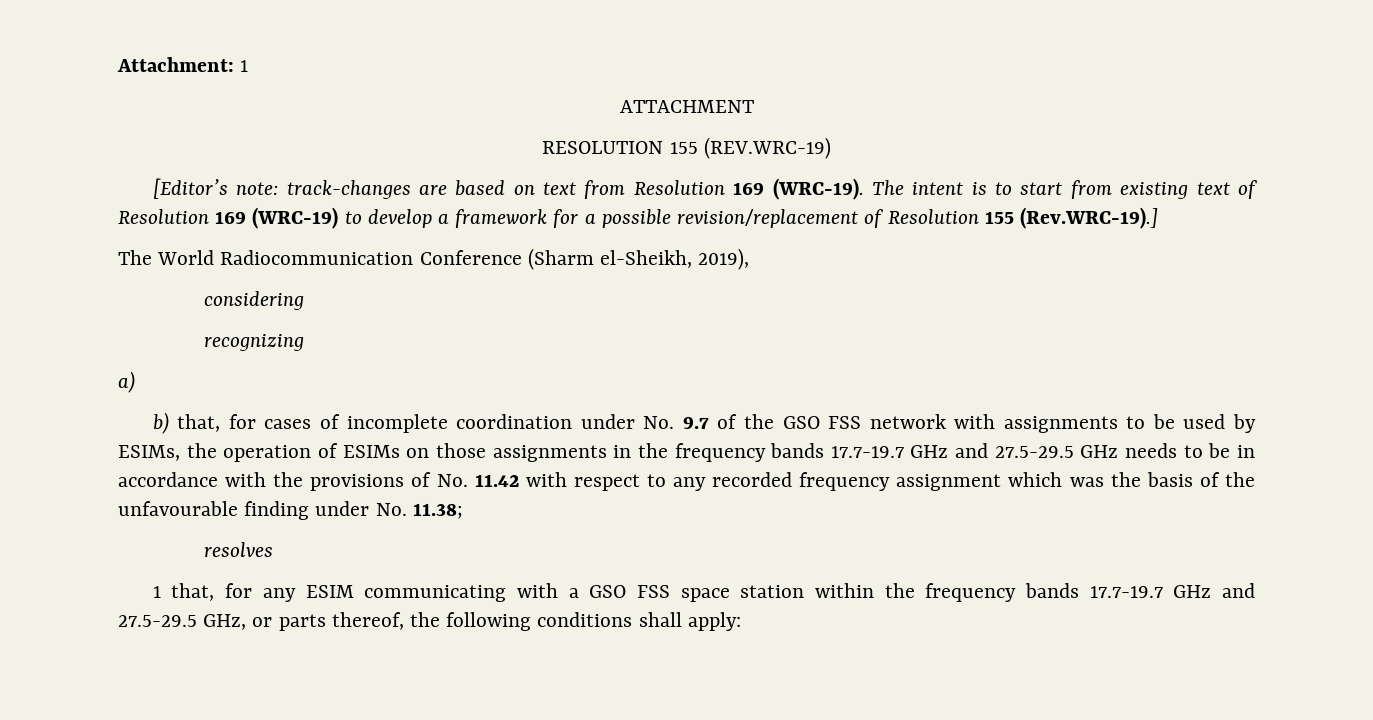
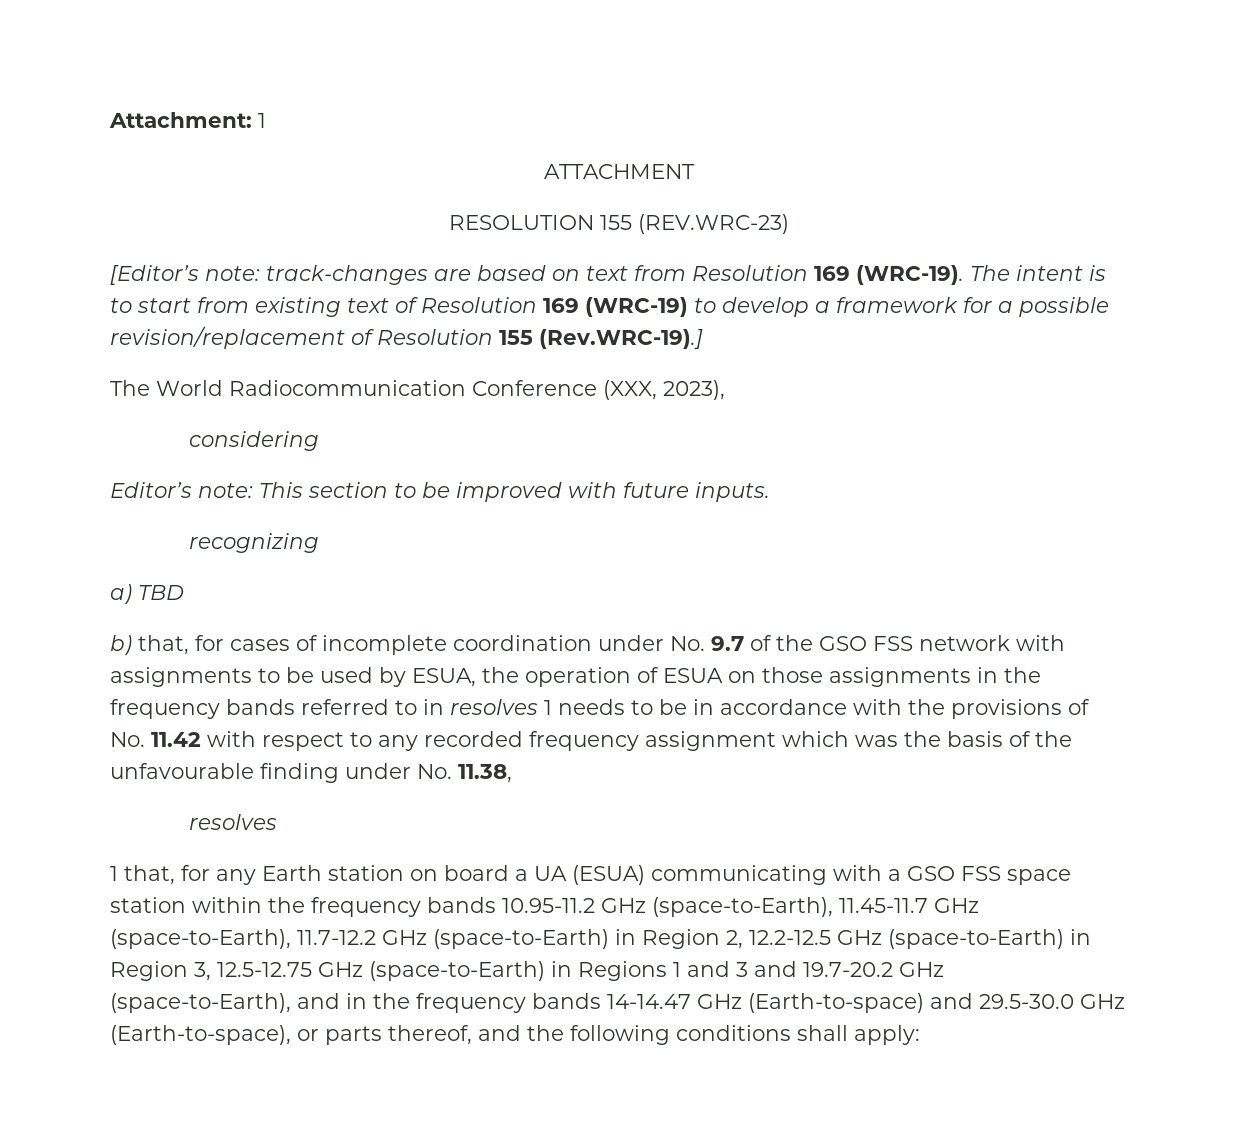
[703,137,831,159] (REV.WRC-19) -> [637,214,789,234] (REV.WRC-23)
[527,248,750,270] [203,291,304,310] (Sharm el-Sheikh, 2019), // considering -> [603,380,725,400] [188,431,319,451] [110,482,770,502] (XXX, 2023), // considering // Editor’s note: This section to be improved with future inputs.
(135, 382) none -> [138,585,184,600] TBD
[118,445,180,461] ESIMs, -> [412,668,476,687] ESUA,
[342,445,400,458] ESIMs -> [663,668,723,683] ESUA
[830,443,1119,458] 17.7-19.7 GHz and 27.5-29.5 GHz -> [301,699,552,715] referred to in resolves 1
[412,503,463,519] 11.38; -> [458,764,512,783] 11.38,
[305,585,354,598] ESIM -> [262,865,645,885] Earth station on board a UA (ESUA)
[1089,583,1255,598] [118,614,247,630] 17.7-19.7 GHz and 27.5-29.5 GHz, -> [502,897,979,917] [110,929,1091,949] [110,961,944,981] [110,993,1125,1013] [110,1025,291,1045] 10.95-11.2 GHz (space-to-Earth), 11.45-11.7 GHz (space-to-Earth), 11.7-12.2 GHz (space-to-Earth) in Region 2, 12.2-12.5 GHz (space-to-Earth) in Region 3, 12.5-12.75 GHz (space-to-Earth) in Regions 1 and 3 and 19.7-20.2 GHz (space-to-Earth), and in the frequency bands 14-14.47 GHz (Earth-to-space) and 29.5-30.0 GHz (Earth-to-space),
(404, 621) none -> [478,1025,521,1041] and

